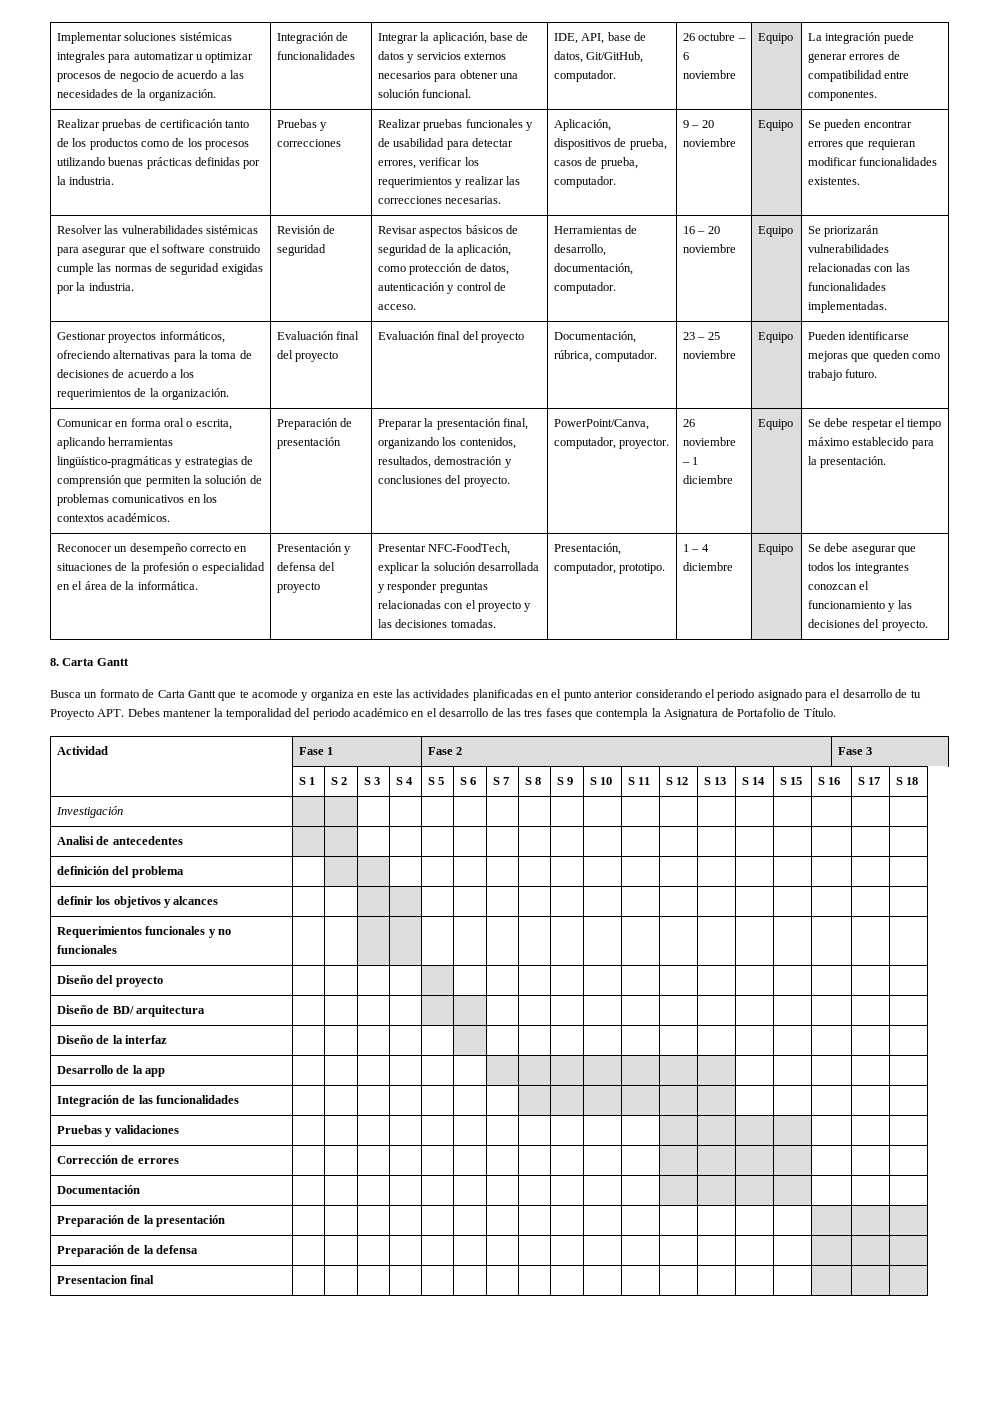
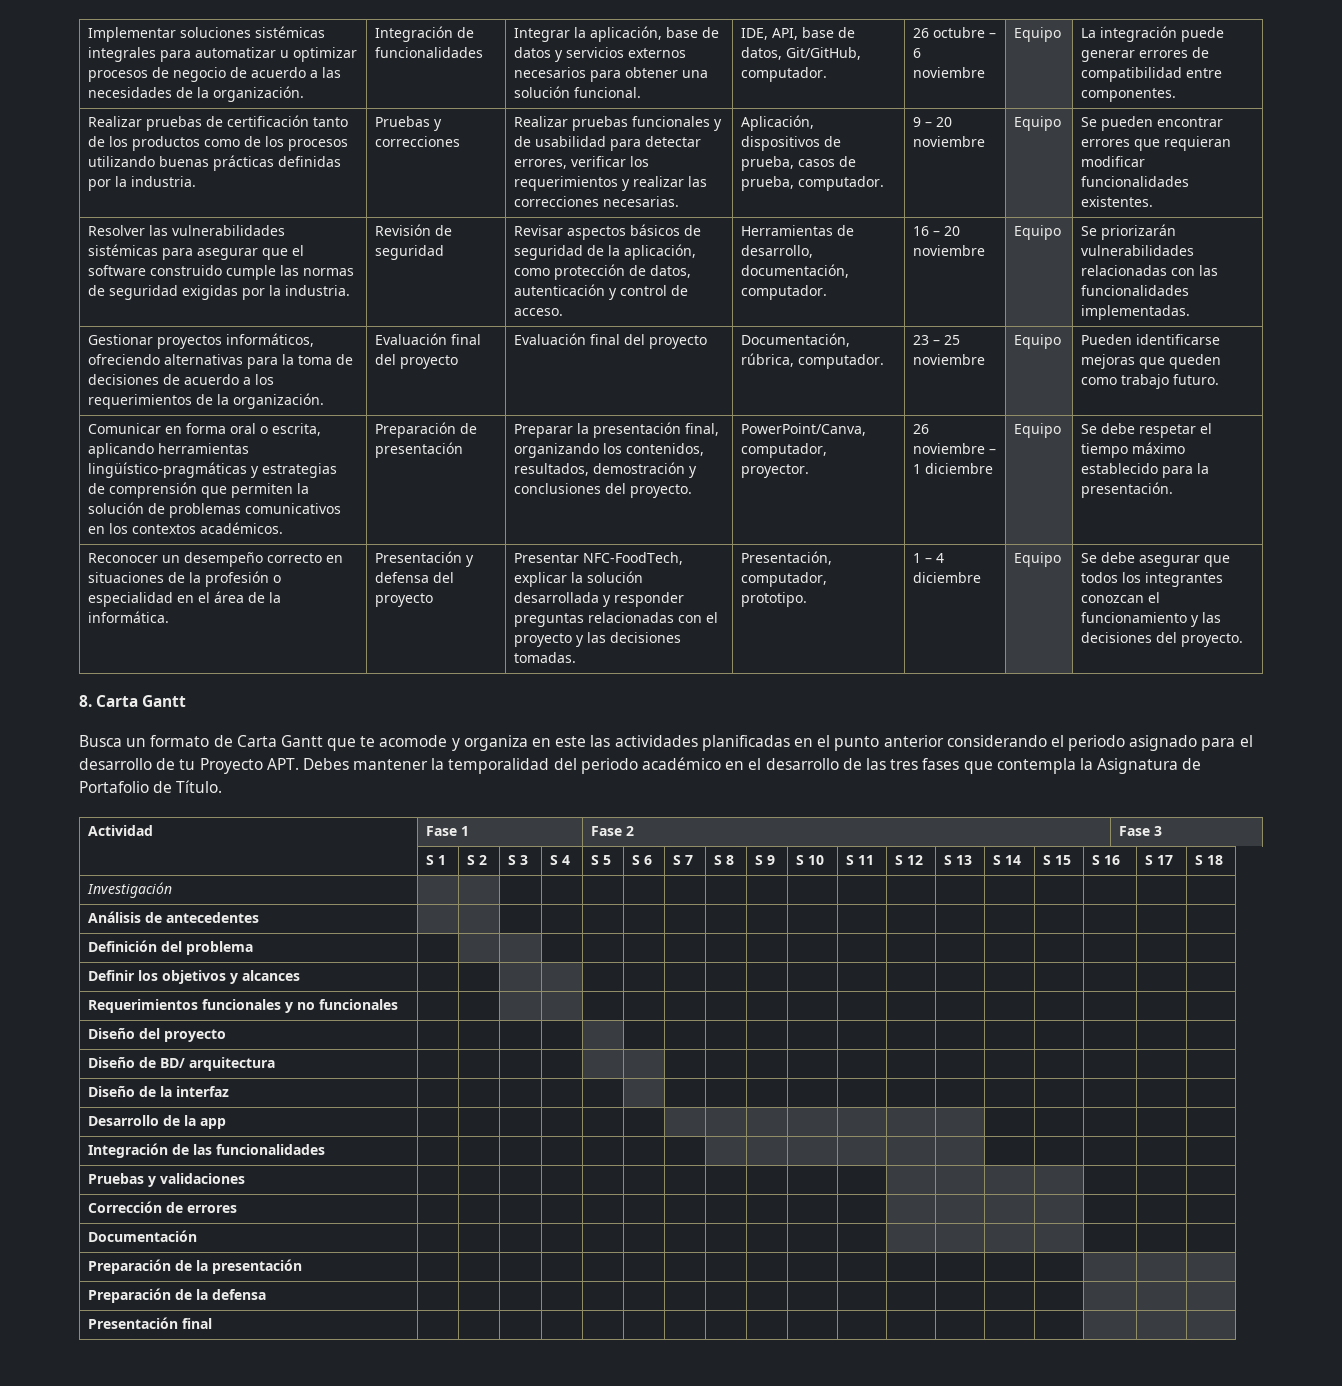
[56,836,94,845] Analisi -> [88,911,142,923] Análisis
[56,866,109,875] definición -> [88,940,158,952] Definición
[56,896,93,905] definir -> [88,970,136,981] Definir
[56,1275,127,1284] Presentacion -> [88,1317,179,1329] Presentación

